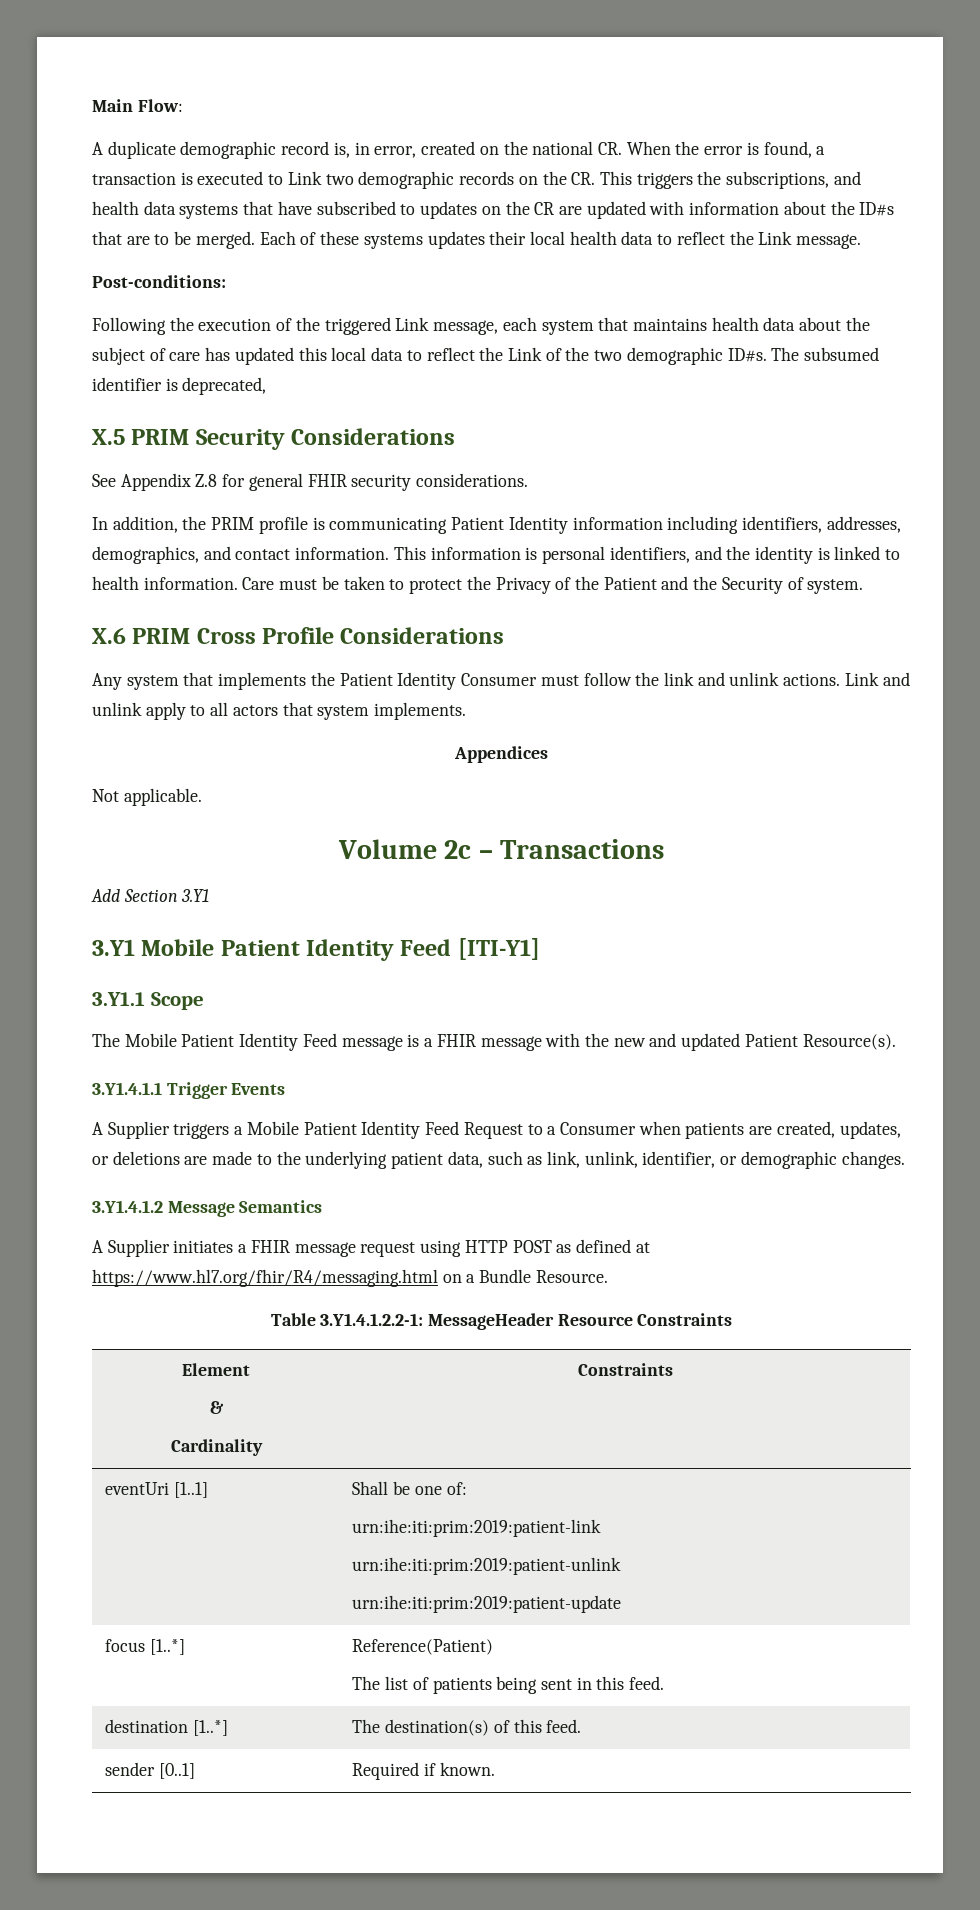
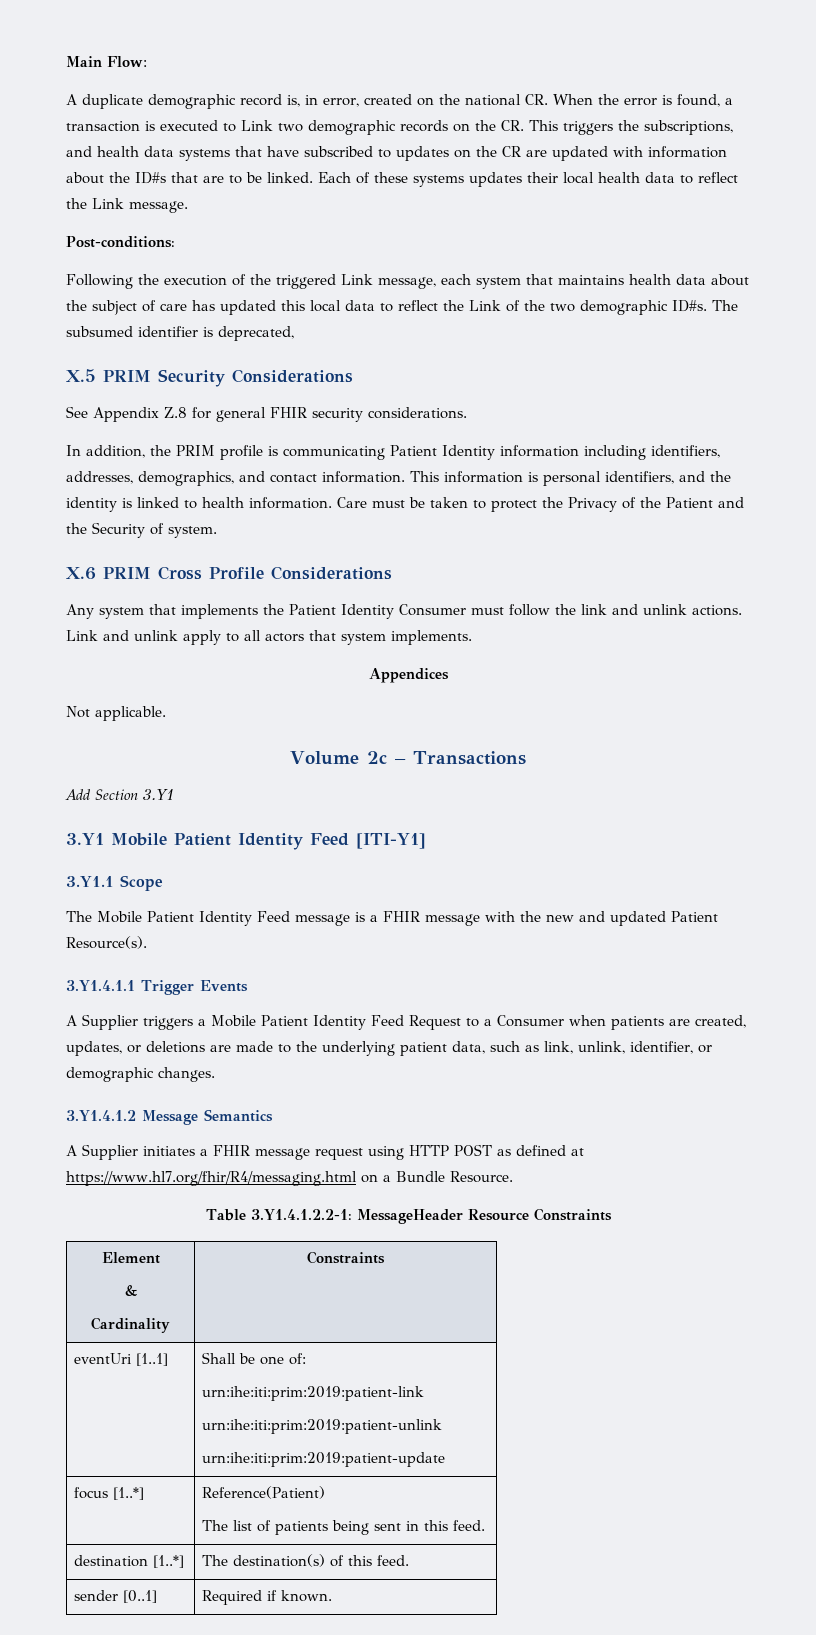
[195,231,255,249] merged. -> [267,172,313,183] linked.

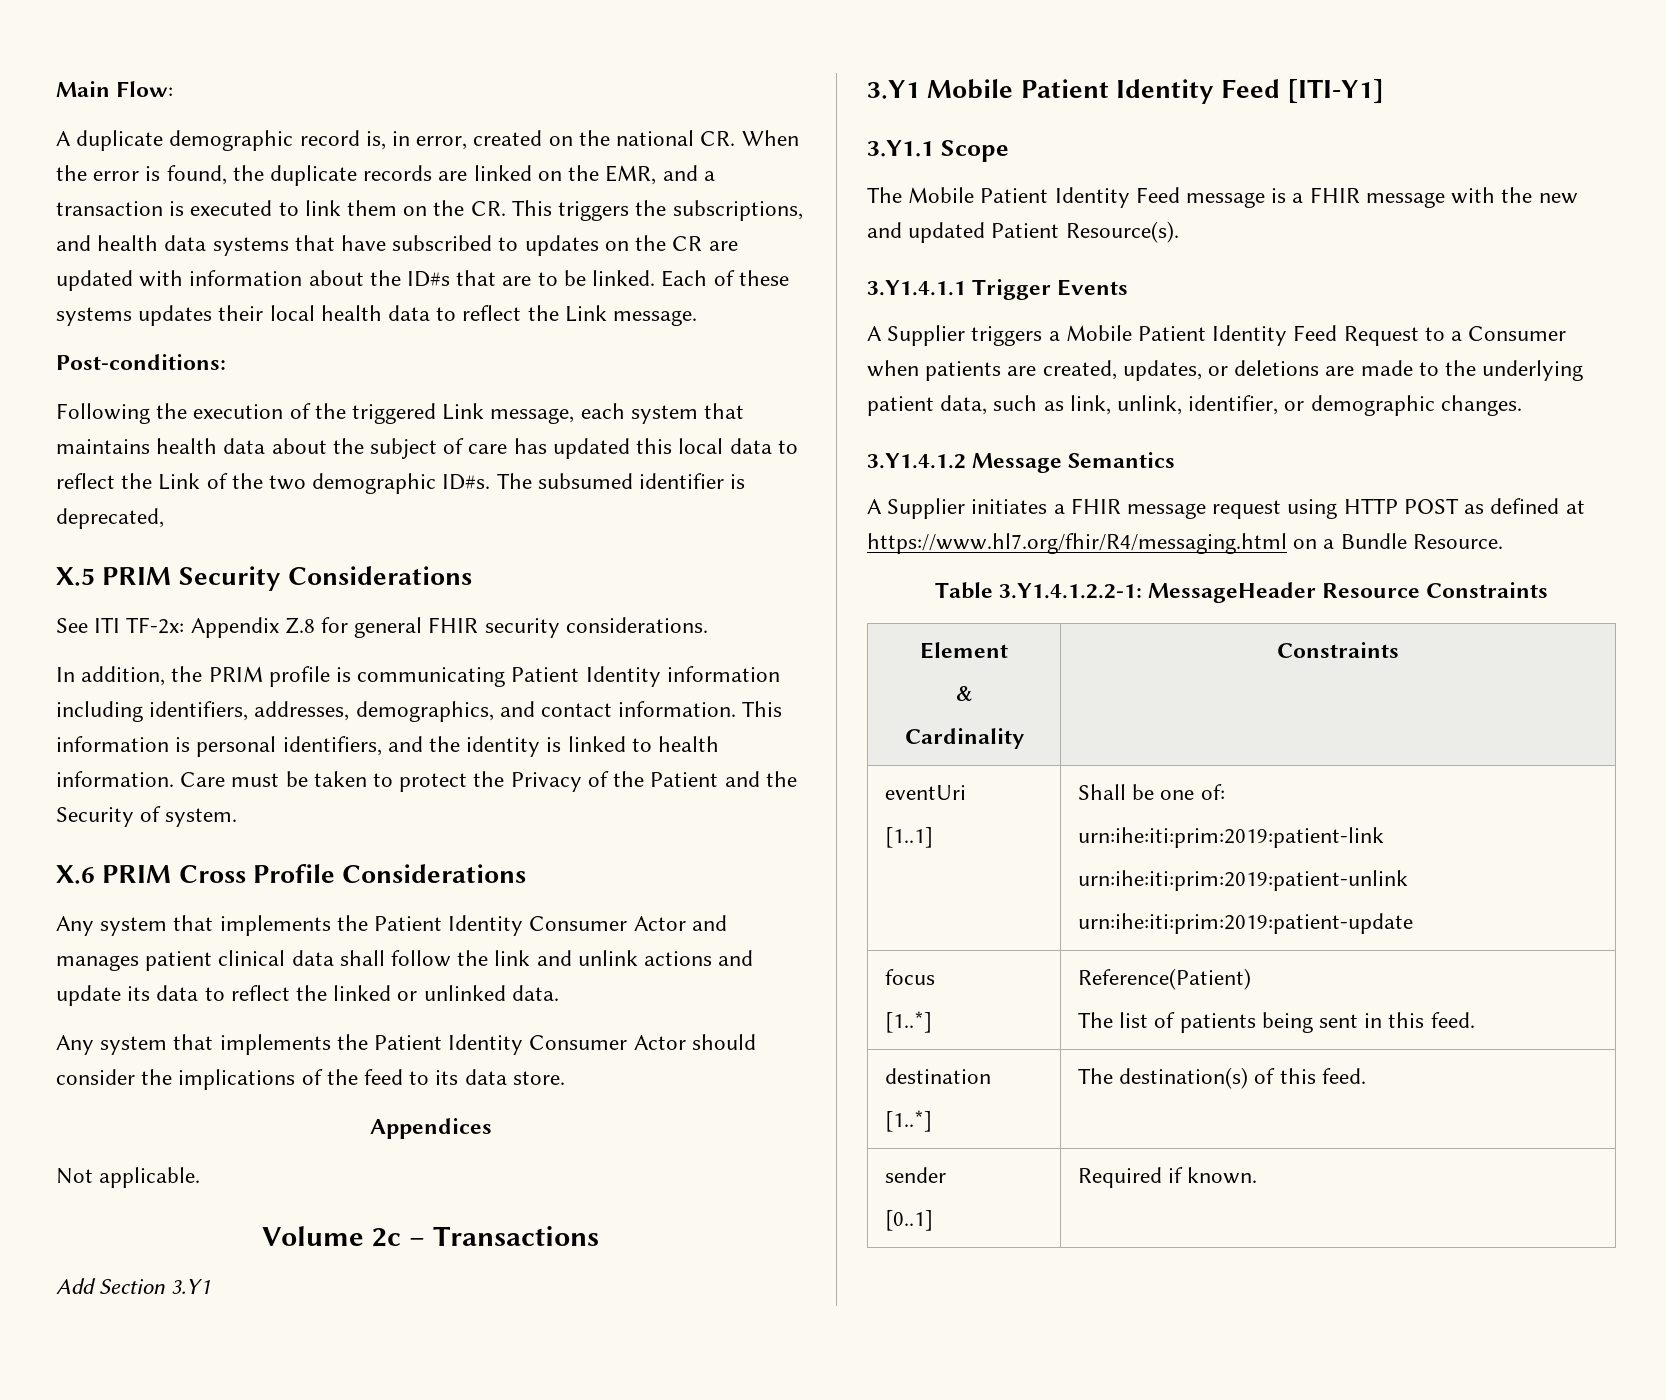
(720, 100) none -> [232,165,698,186] the duplicate records are linked on the EMR, and
[241,120,448,135] Link two demographic records -> [304,200,398,216] link them
(88, 412) none -> [94,617,185,634] ITI TF-2x:
[471,607,504,615] must -> [633,915,727,931] [56,950,385,971] Actor and manages patient clinical data shall
[692,605,742,616] [66,630,472,645] actions. Link and unlink apply to all actors that system implements. -> [644,950,754,966] [56,985,559,1006] [56,1034,756,1055] [56,1069,565,1090] actions and update its data to reflect the linked or unlinked data. // Any system that implements the Patient Identity Consumer Actor should consider the implications of the feed to its data store.
(133, 1358) none -> (966, 792) //
(109, 1493) none -> (935, 977) //
(149, 1561) none -> (991, 1076) //
(119, 1595) none -> (946, 1175) //

